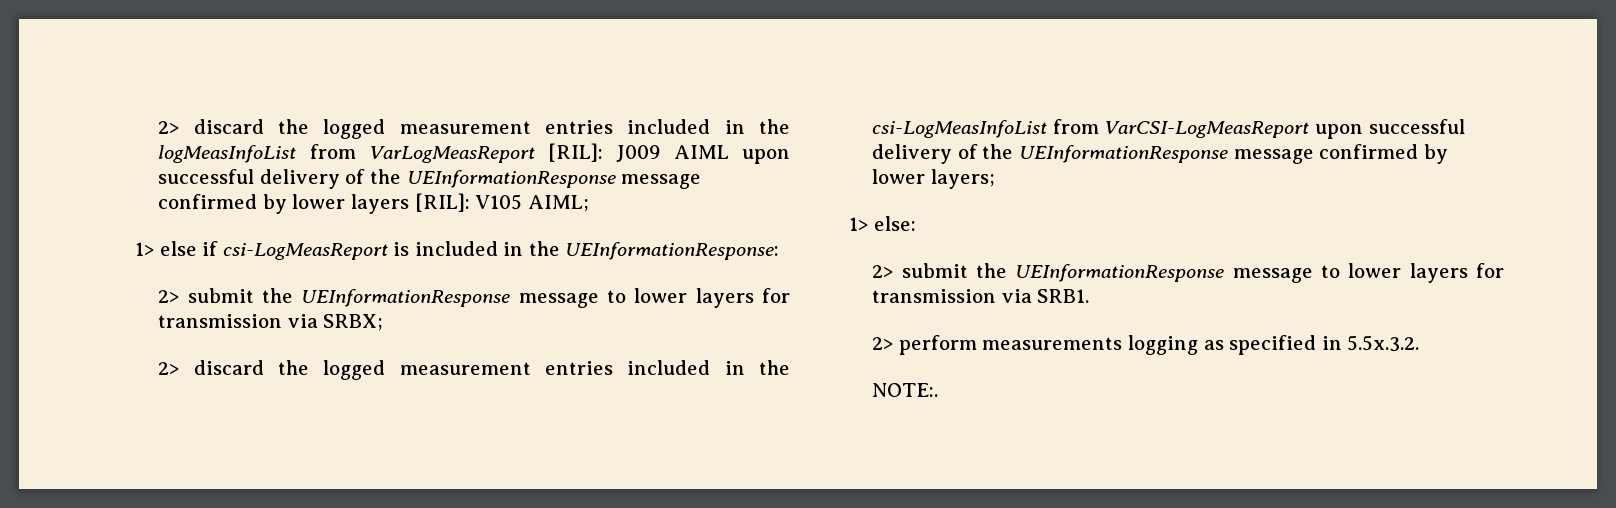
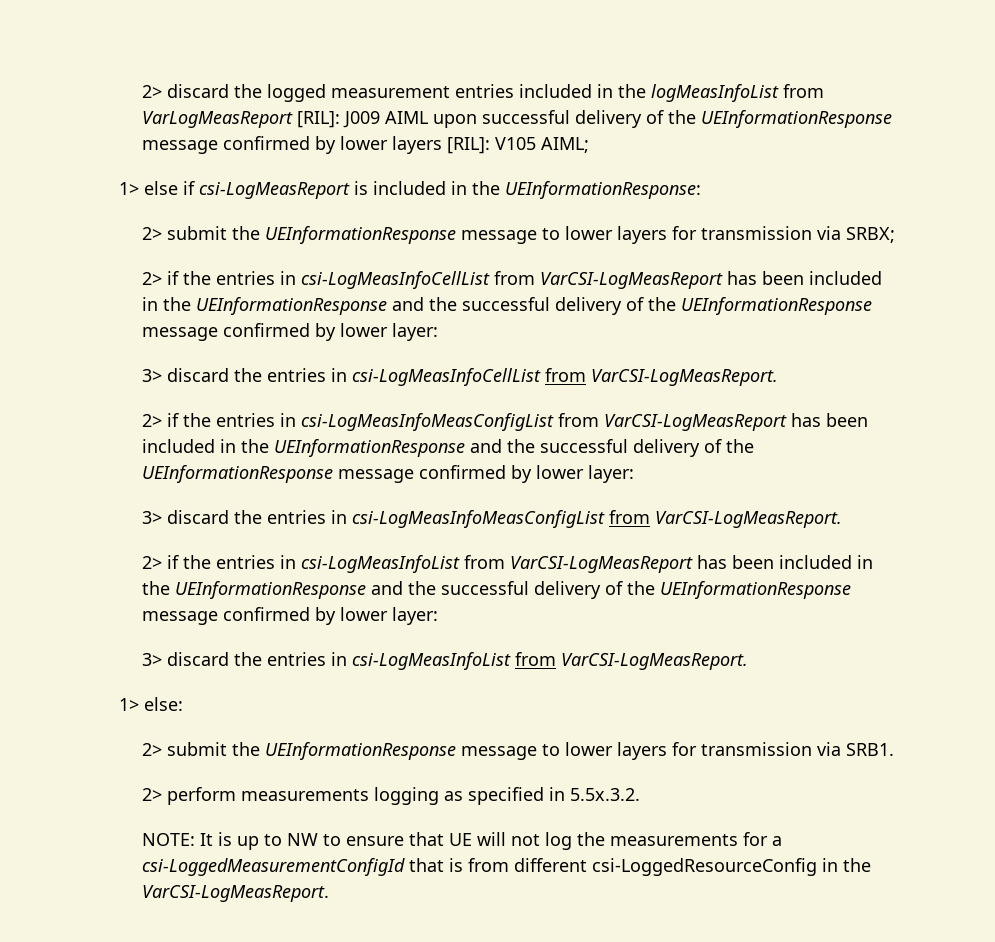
[193,360,791,380] [872,119,1465,139] [872,144,1448,164] [872,169,995,189] discard the logged measurement entries included in the csi-LogMeasInfoList from VarCSI-LogMeasReport upon successful delivery of the UEInformationResponse message confirmed by lower layers; -> [166,271,882,289] [141,297,872,315] [141,323,438,341] [141,368,778,386] [141,413,868,431] [141,439,754,457] [141,465,634,483] [141,510,842,528] [141,555,873,573] [141,581,851,599] [141,607,438,625] [141,652,748,670] if the entries in csi-LogMeasInfoCellList from VarCSI-LogMeasReport has been included in the UEInformationResponse and the successful delivery of the UEInformationResponse message confirmed by lower layer: // 3> discard the entries in csi-LogMeasInfoCellList from VarCSI-LogMeasReport. // 2> if the entries in csi-LogMeasInfoMeasConfigList from VarCSI-LogMeasReport has been included in the UEInformationResponse and the successful delivery of the UEInformationResponse message confirmed by lower layer: // 3> discard the entries in csi-LogMeasInfoMeasConfigList from VarCSI-LogMeasReport. // 2> if the entries in csi-LogMeasInfoList from VarCSI-LogMeasReport has been included in the UEInformationResponse and the successful delivery of the UEInformationResponse message confirmed by lower layer: // 3> discard the entries in csi-LogMeasInfoList from VarCSI-LogMeasReport.
[872,383,939,397] NOTE:. -> [141,832,782,850] [141,858,871,876] [141,885,329,902] NOTE: It is up to NW to ensure that UE will not log the measurements for a csi-LoggedMeasurementConfigId that is from different csi-LoggedResourceConfig in the VarCSI-LogMeasReport.

